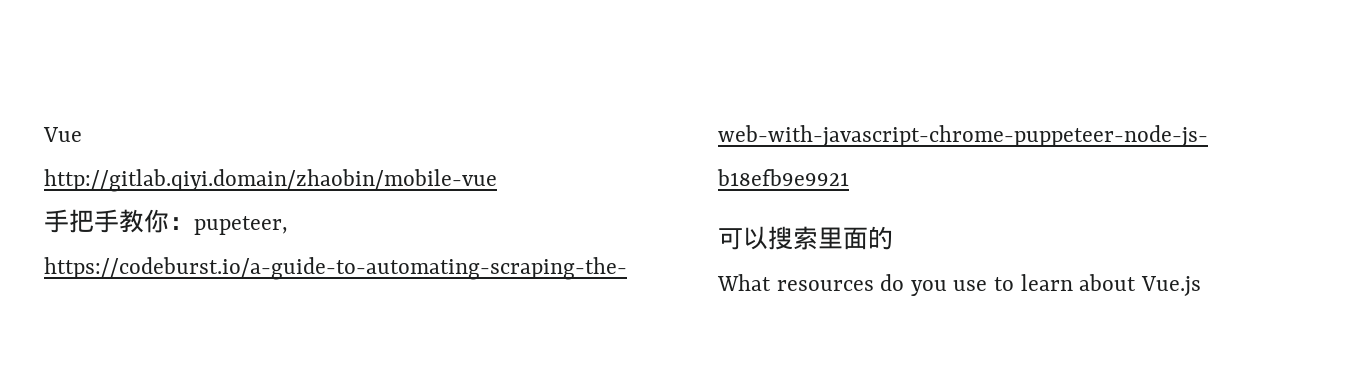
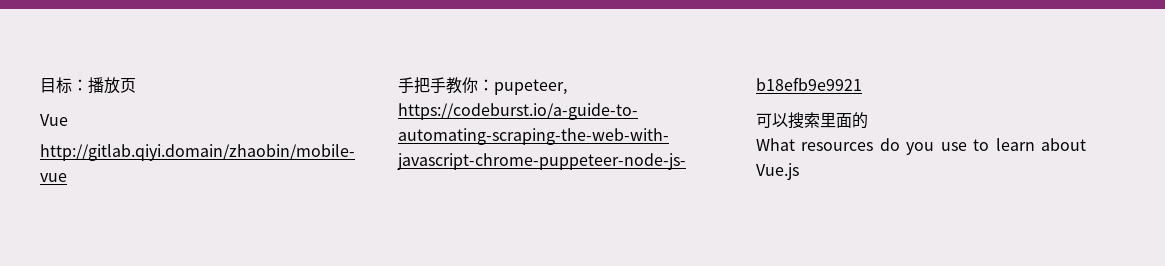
(43, 134) none -> [40,77,136,94] 目标：播放页 //

